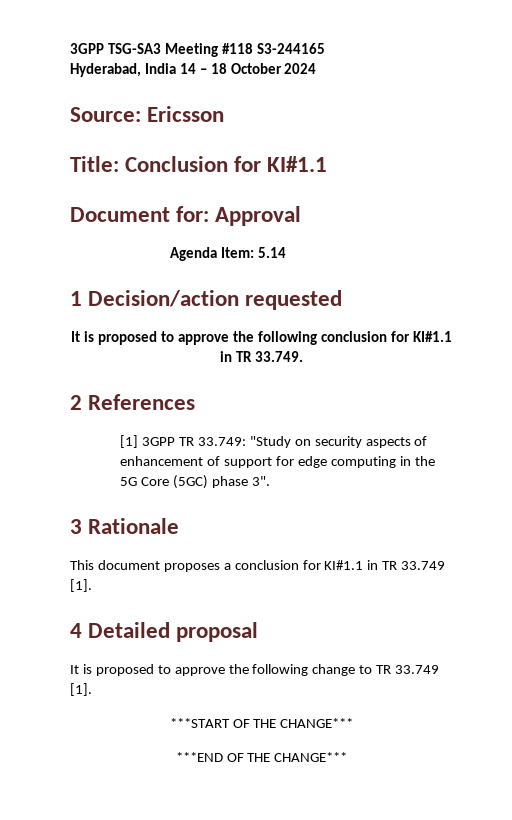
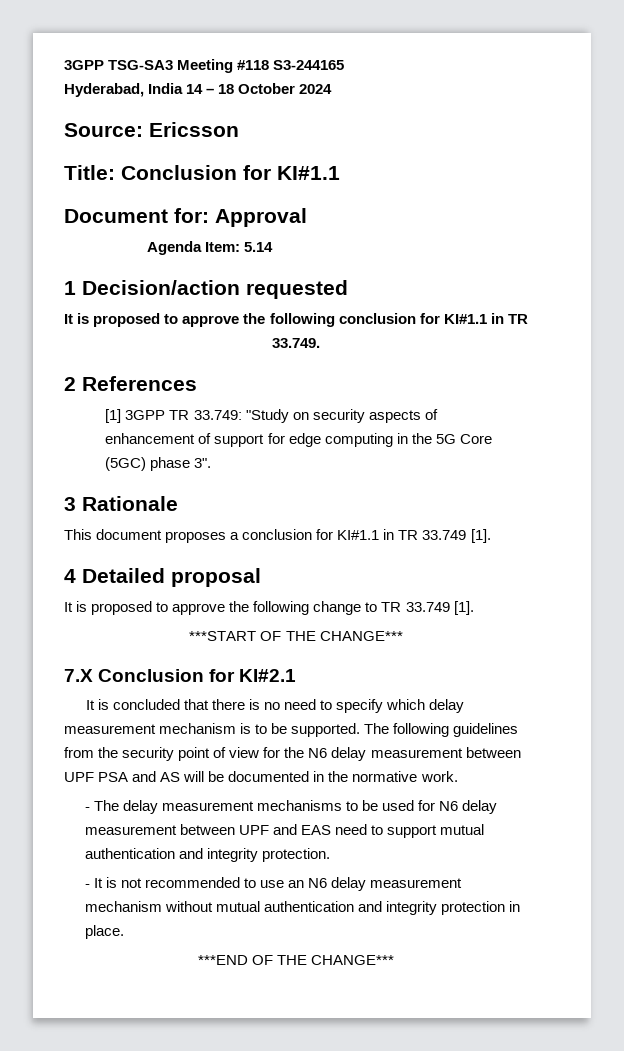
(354, 723) none -> [64,669,297,682] [85,699,465,713] [64,723,519,737] [64,747,521,761] [64,771,458,782] [84,800,498,814] [84,824,485,838] [84,848,330,862] [84,877,463,891] [84,901,521,915] [84,925,124,939] // 7.X Conclusion for KI#2.1 // It is concluded that there is no need to specify which delay measurement mechanism is to be supported. The following guidelines from the security point of view for the N6 delay measurement between UPF PSA and AS will be documented in the normative work. // - The delay measurement mechanisms to be used for N6 delay measurement between UPF and EAS need to support mutual authentication and integrity protection. // - It is not recommended to use an N6 delay measurement mechanism without mutual authentication and integrity protection in place.

